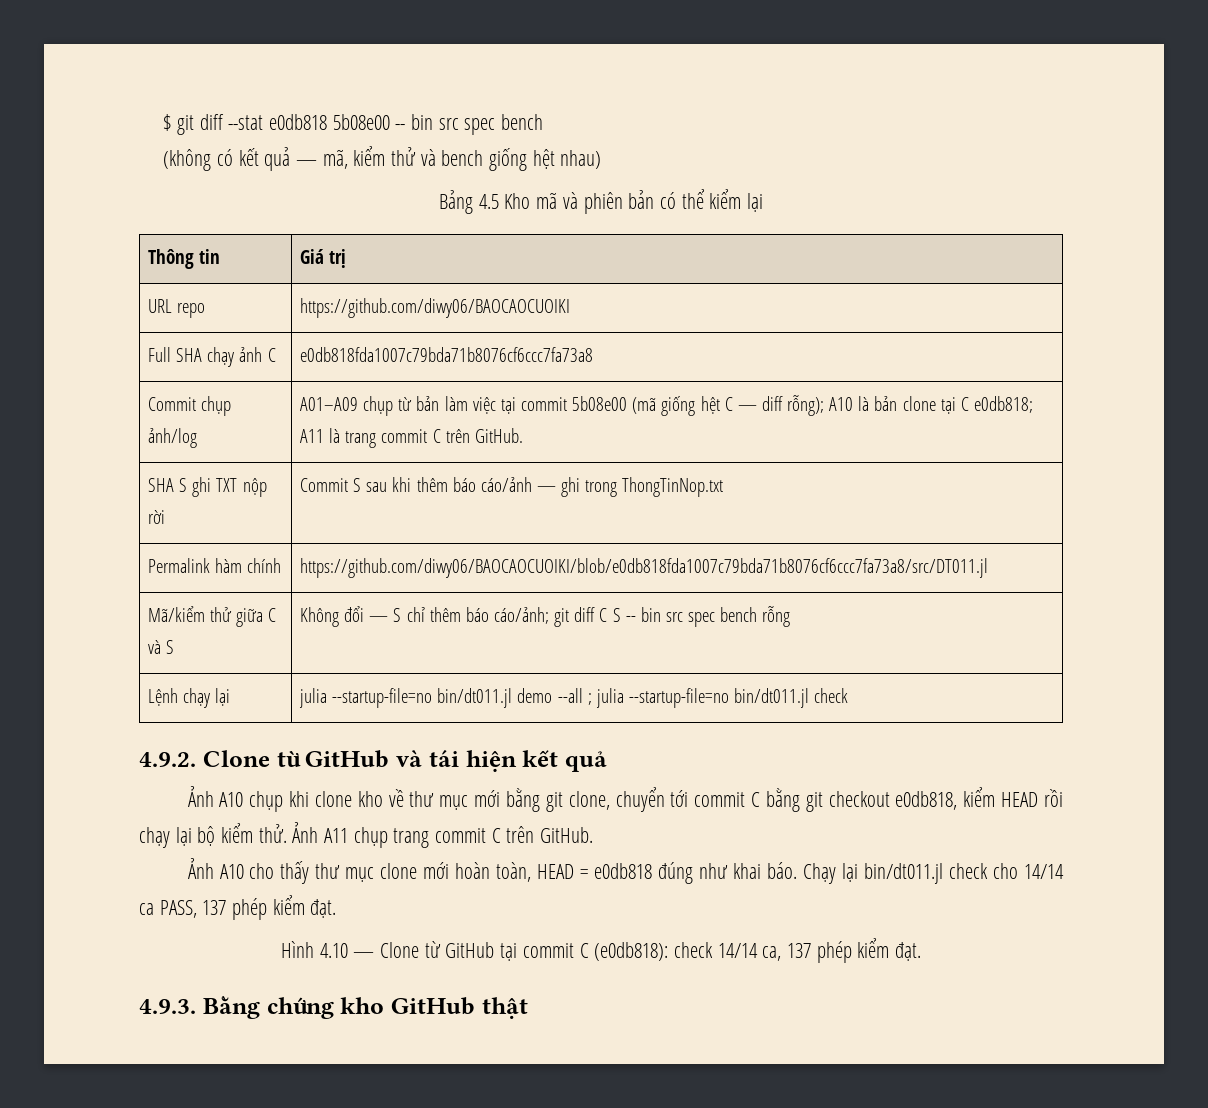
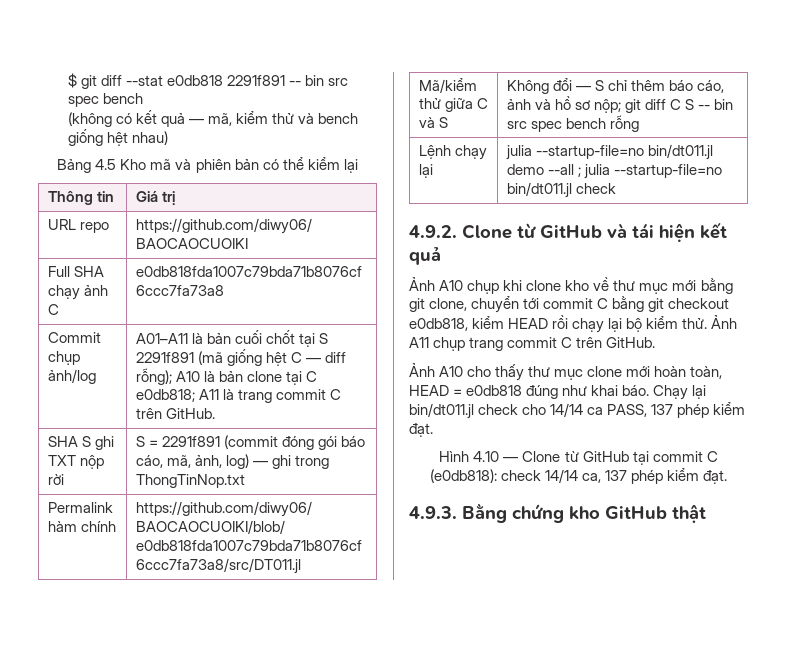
[332,114,390,130] 5b08e00 -> [226,75,285,86] 2291f891
[300,396,628,416] A01–A09 chụp từ bản làm việc tại commit 5b08e00 -> [135,330,329,347] [135,352,194,363] A01–A11 là bản cuối chốt tại S 2291f891
[300,477,532,492] Commit S sau khi thêm báo cáo/ảnh -> [135,435,366,450] [135,454,249,469] S = 2291f891 (commit đóng gói báo cáo, mã, ảnh, log)
[494,607,550,624] cáo/ảnh; -> [697,80,725,93] [506,96,621,113] cáo, ảnh và hồ sơ nộp;

